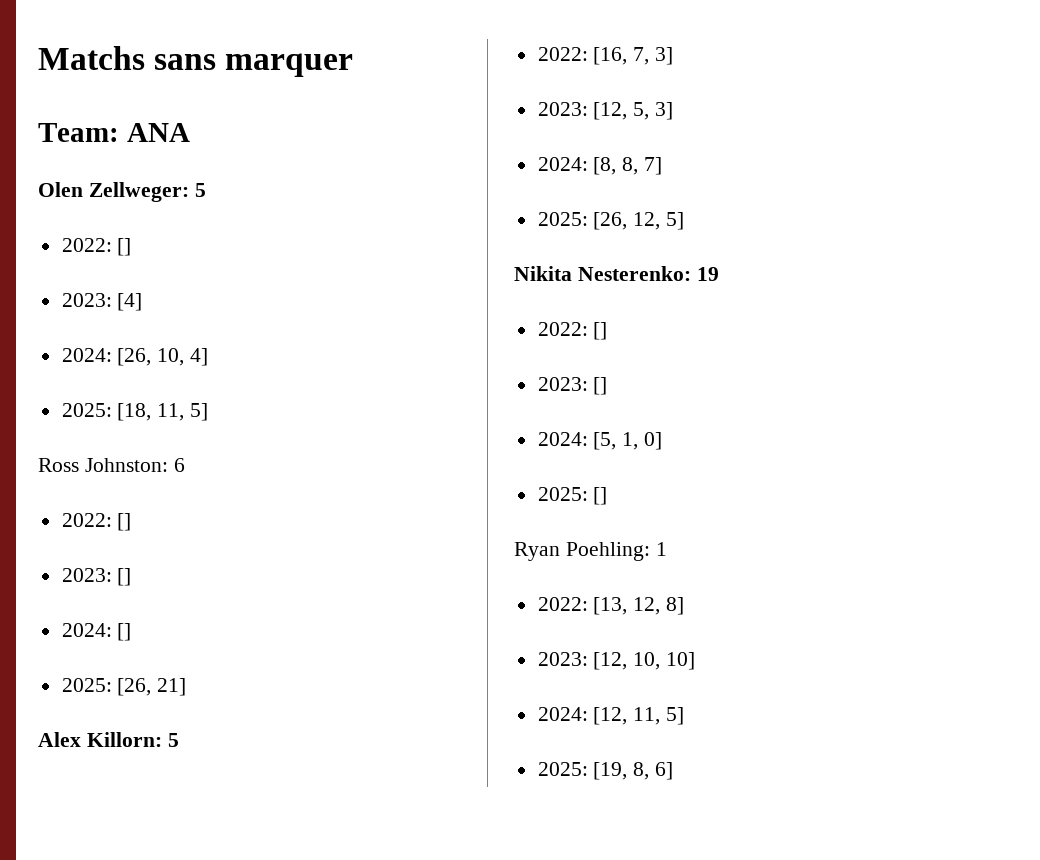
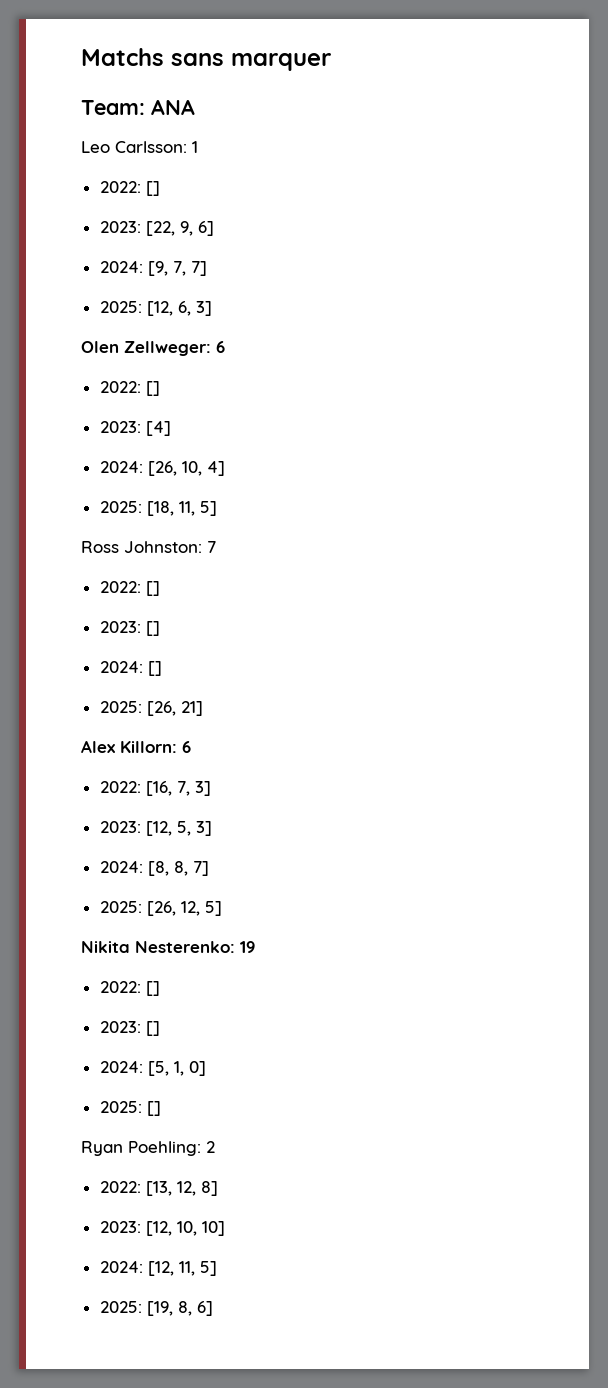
(190, 132) none -> [81,141,198,153] [99,181,160,196] [99,221,214,236] [99,261,207,276] [99,301,212,316] // Leo Carlsson: 1 // 2022: [] // 2023: [22, 9, 6] // 2024: [9, 7, 7] // 2025: [12, 6, 3]
[194,183,206,197] 5 -> [216,341,225,353] 6
[173,458,185,472] 6 -> [207,541,216,553] 7
[167,733,179,747] 5 -> [182,741,191,753] 6
[655,542,667,556] 1 -> [206,1141,215,1153] 2

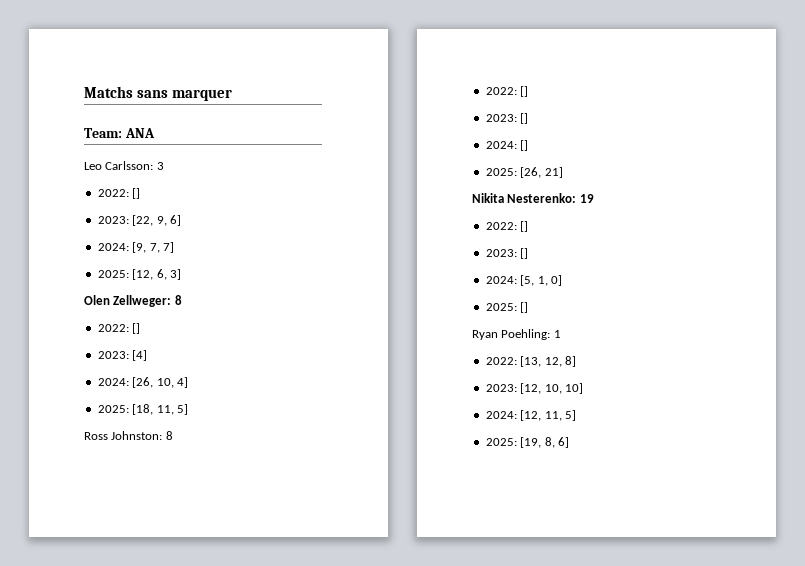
[192,141,198,153] 1 -> [156,162,164,170] 3
[216,341,225,353] 6 -> [174,295,182,305] 8
[207,541,216,553] 7 -> [165,431,173,440] 8
[81,740,191,753] [99,781,211,796] [99,821,212,836] [99,861,209,876] [99,901,222,916] // Alex Killorn: 6 // 2022: [16, 7, 3] // 2023: [12, 5, 3] // 2024: [8, 8, 7] // 2025: [26, 12, 5] -> (563, 172) none
[206,1141,215,1153] 2 -> [553,330,561,338] 1

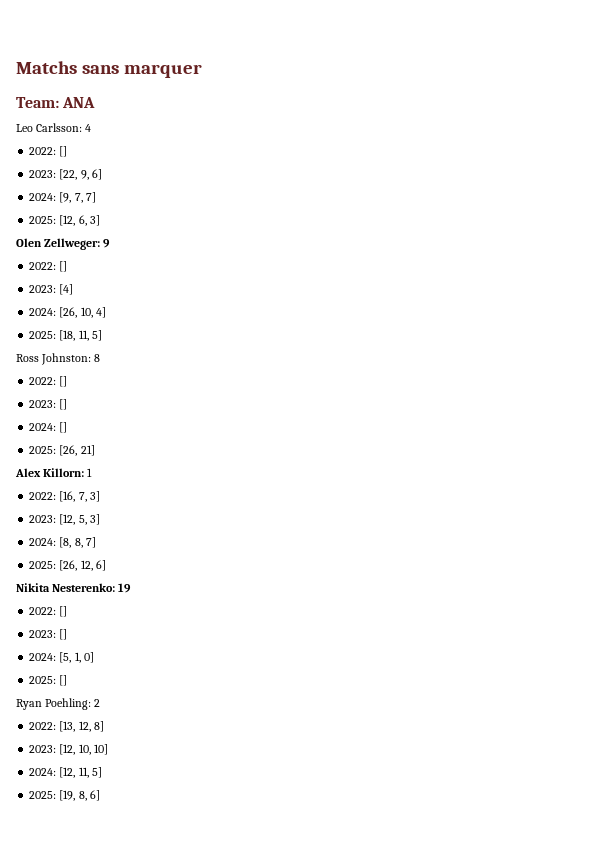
[156,162,164,170] 3 -> [85,124,92,132] 4
[174,295,182,305] 8 -> [103,239,111,248] 9
(563, 172) none -> [15,468,93,477] [29,491,100,502] [29,514,100,525] [29,537,96,548] [29,560,106,571] // Alex Killorn: 1 // 2022: [16, 7, 3] // 2023: [12, 5, 3] // 2024: [8, 8, 7] // 2025: [26, 12, 6]
[553,330,561,338] 1 -> [94,699,101,707] 2

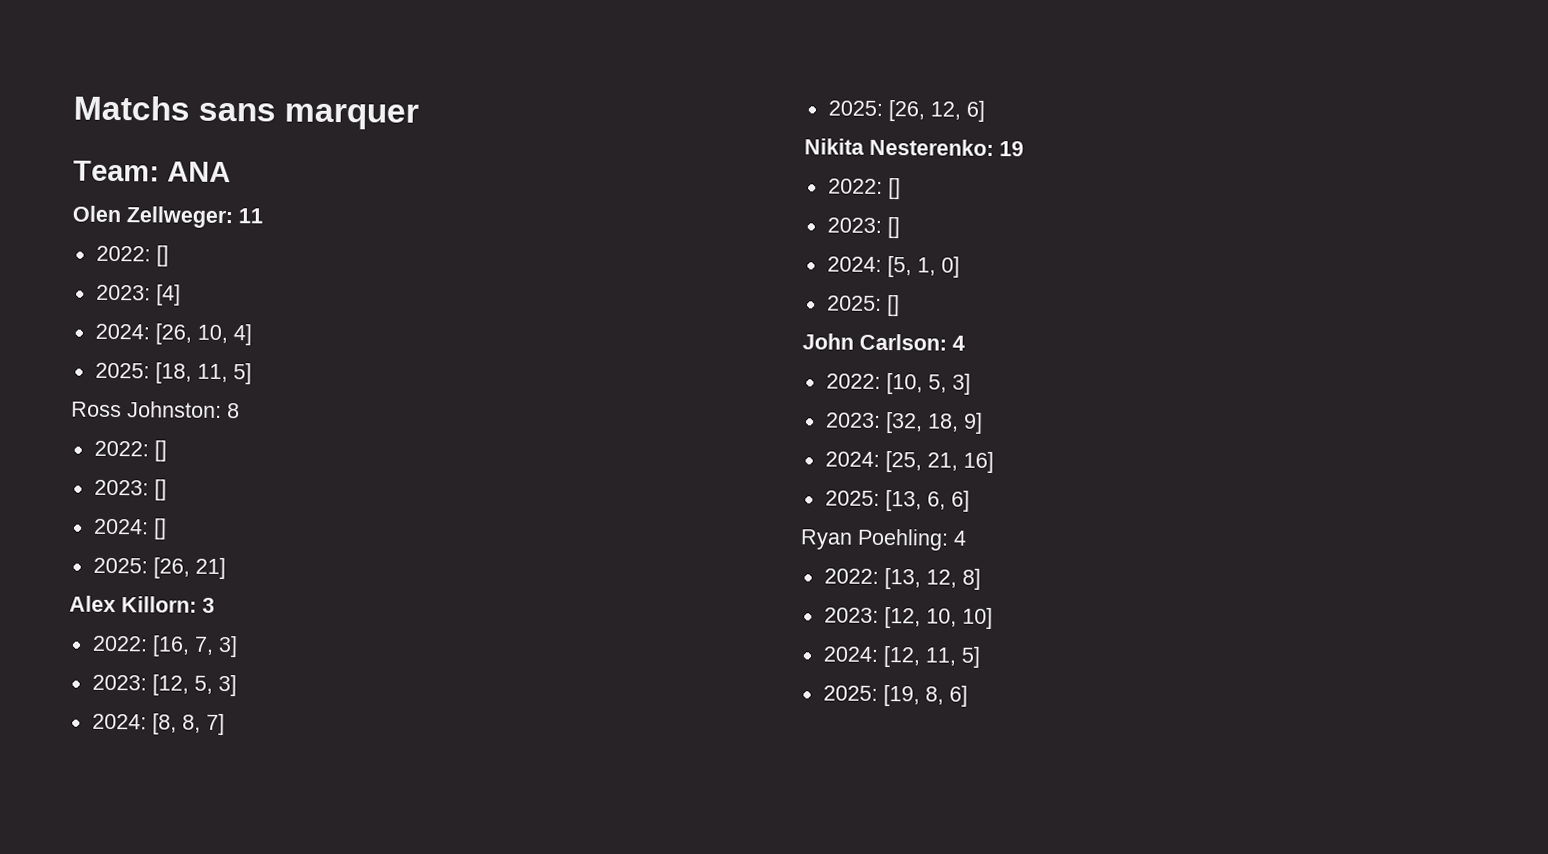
[16,123,92,132] [29,146,68,157] [29,169,102,180] [29,192,96,203] [29,215,100,226] // Leo Carlsson: 4 // 2022: [] // 2023: [22, 9, 6] // 2024: [9, 7, 7] // 2025: [12, 6, 3] -> (231, 172) none
[103,239,111,248] 9 -> [238,208,263,224] 11
[87,468,93,477] 1 -> [202,597,215,613] 3
(68, 680) none -> [802,333,965,351] [825,373,971,395] [824,412,983,434] [824,451,994,473] [824,490,970,512] // John Carlson: 4 // 2022: [10, 5, 3] // 2023: [32, 18, 9] // 2024: [25, 21, 16] // 2025: [13, 6, 6]
[94,699,101,707] 2 -> [953,530,967,546] 4

